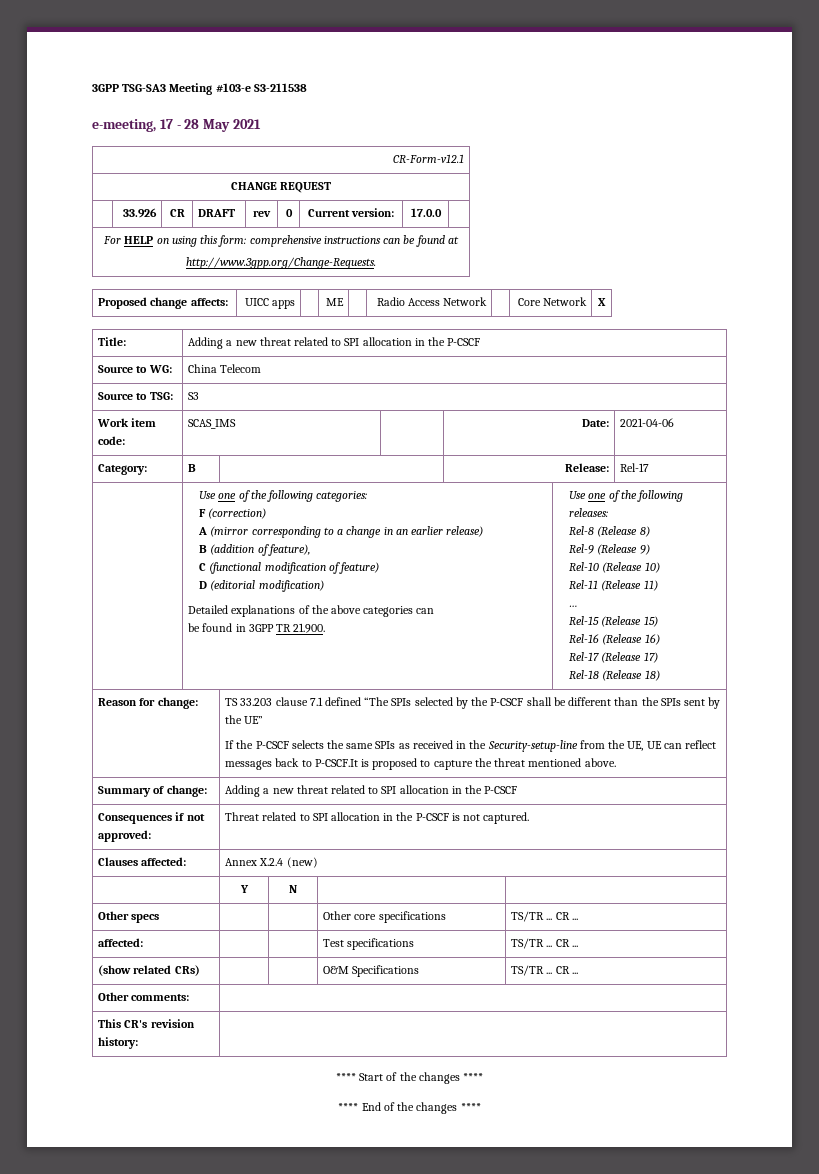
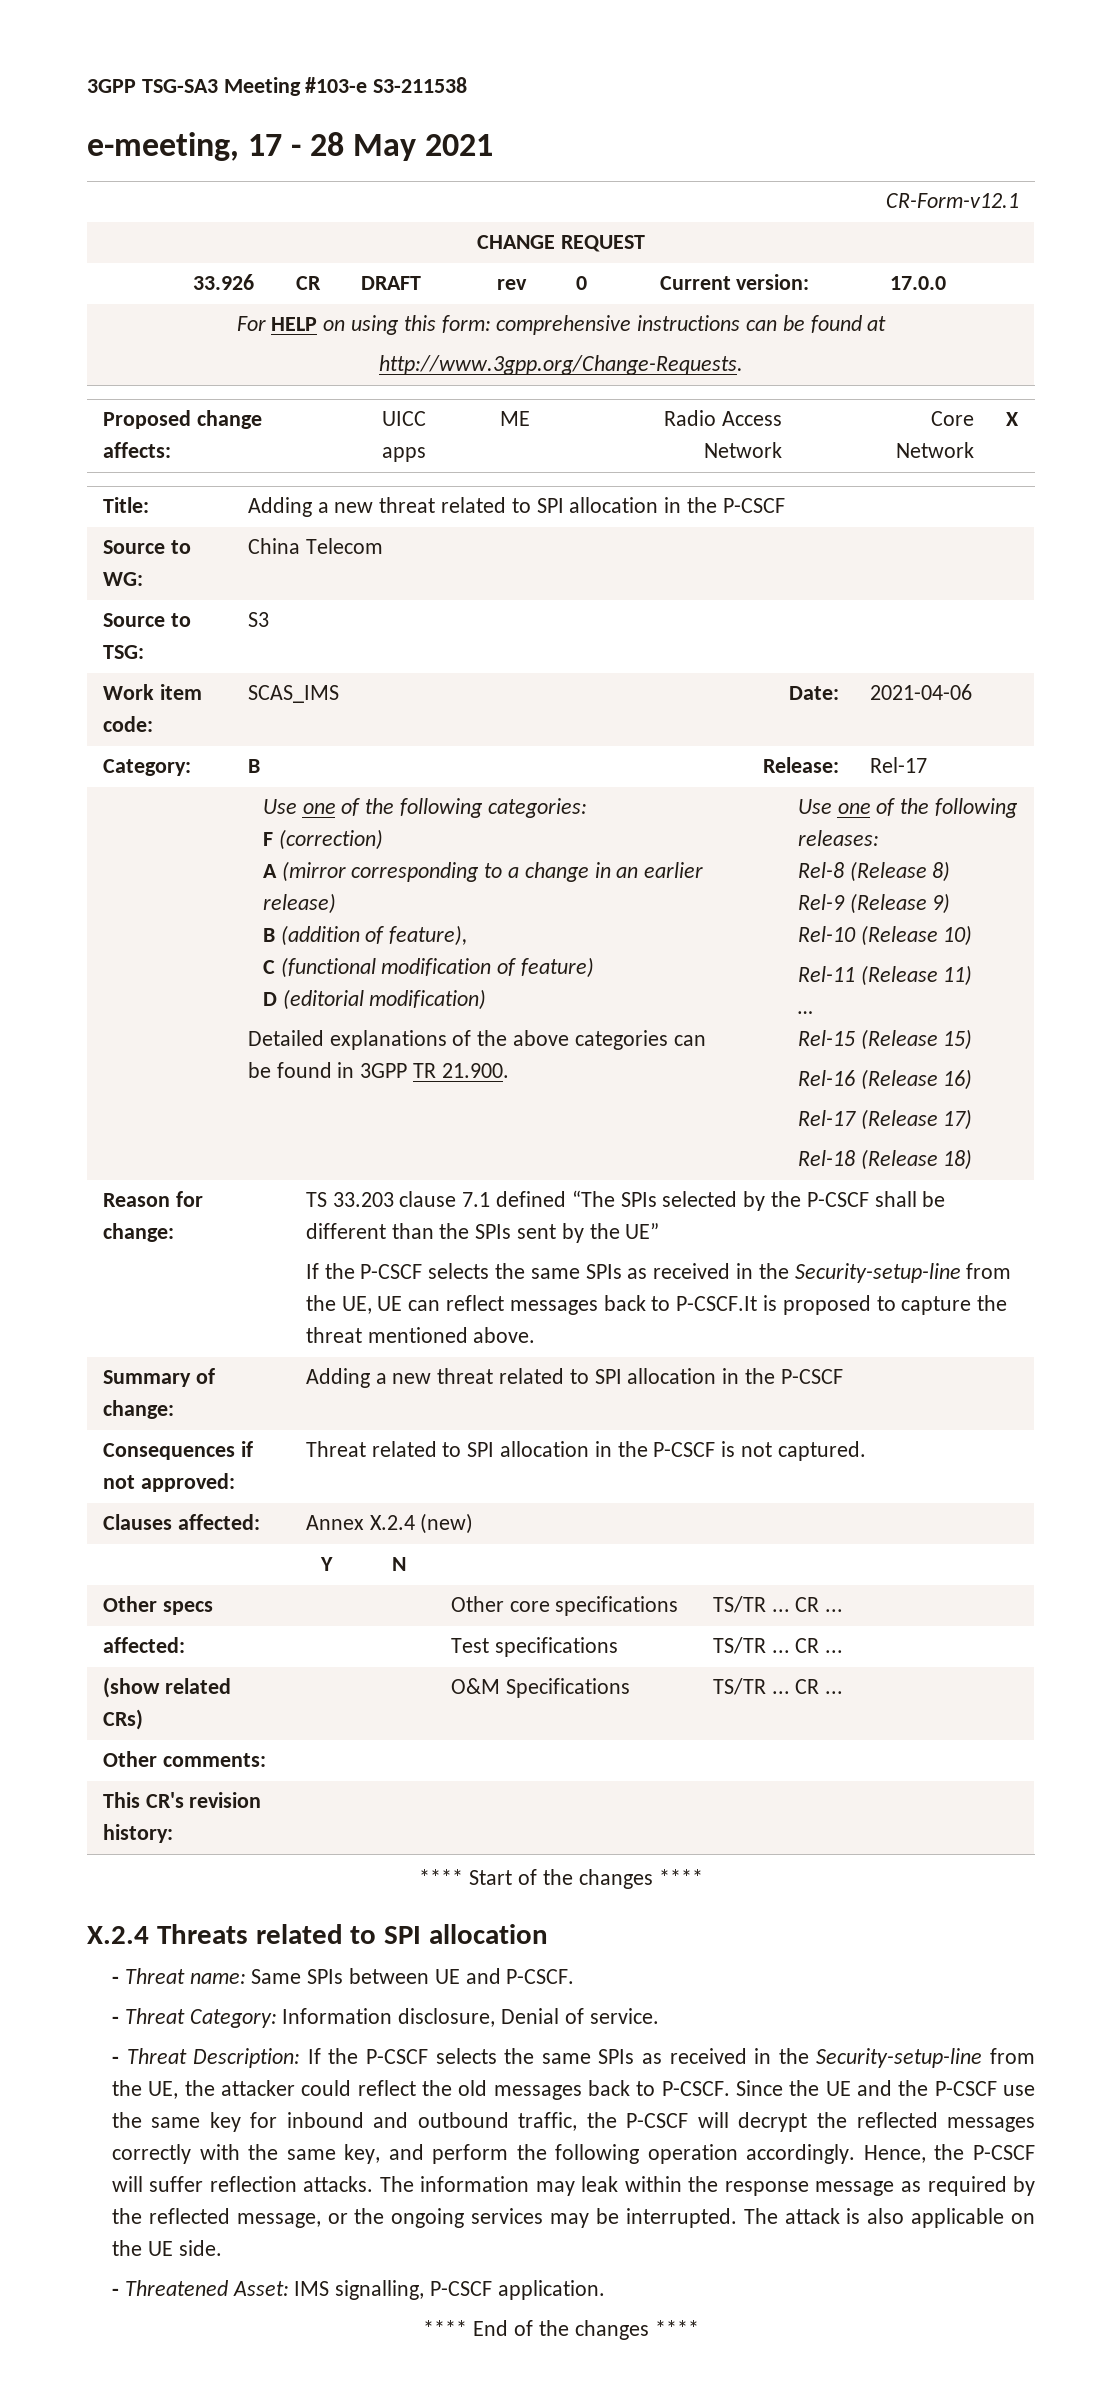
(484, 1077) none -> [87,1924,549,1944] [111,1968,575,1984] [111,2008,659,2028] [111,2048,1036,2068] [111,2080,1035,2100] [111,2112,1035,2132] [111,2144,1035,2164] [111,2176,1035,2196] [111,2208,1035,2228] [111,2240,222,2256] [111,2280,605,2300] // X.2.4 Threats related to SPI allocation // - Threat name: Same SPIs between UE and P-CSCF. // - Threat Category: Information disclosure, Denial of service. // - Threat Description: If the P-CSCF selects the same SPIs as received in the Security-setup-line from the UE, the attacker could reflect the old messages back to P-CSCF. Since the UE and the P-CSCF use the same key for inbound and outbound traffic, the P-CSCF will decrypt the reflected messages correctly with the same key, and perform the following operation accordingly. Hence, the P-CSCF will suffer reflection attacks. The information may leak within the response message as required by the reflected message, or the ongoing services may be interrupted. The attack is also applicable on the UE side. // - Threatened Asset: IMS signalling, P-CSCF application.

